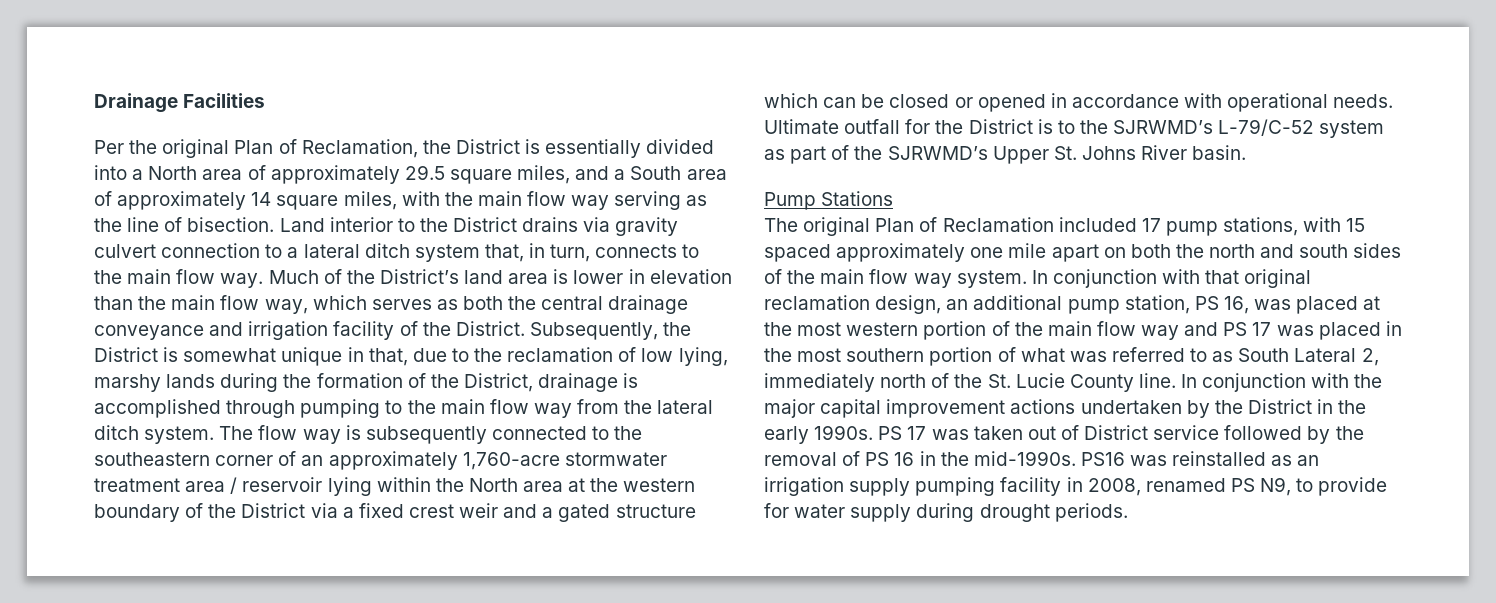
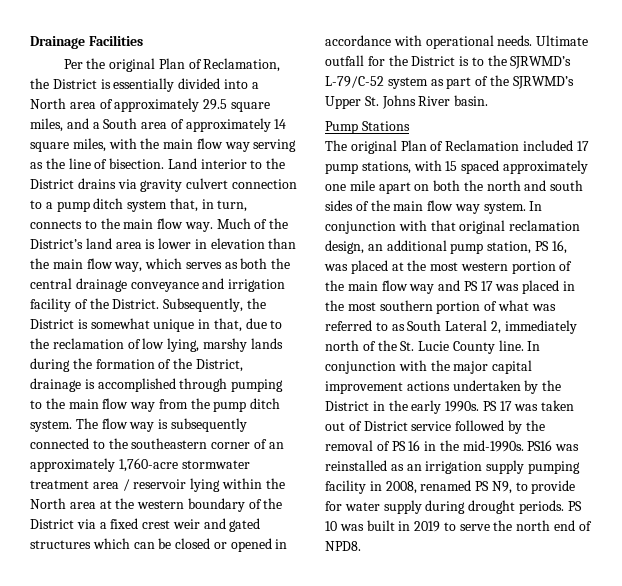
[303,244,360,258] lateral -> [56,201,90,212] pump
[657,400,714,414] lateral -> [213,401,247,412] pump
[542,504,696,522] a gated structure -> [229,518,261,532] [30,540,91,549] gated structures
(1128, 512) none -> [567,501,582,511] [325,520,592,532] [325,541,361,551] PS 10 was built in 2019 to serve the north end of NPD8.

